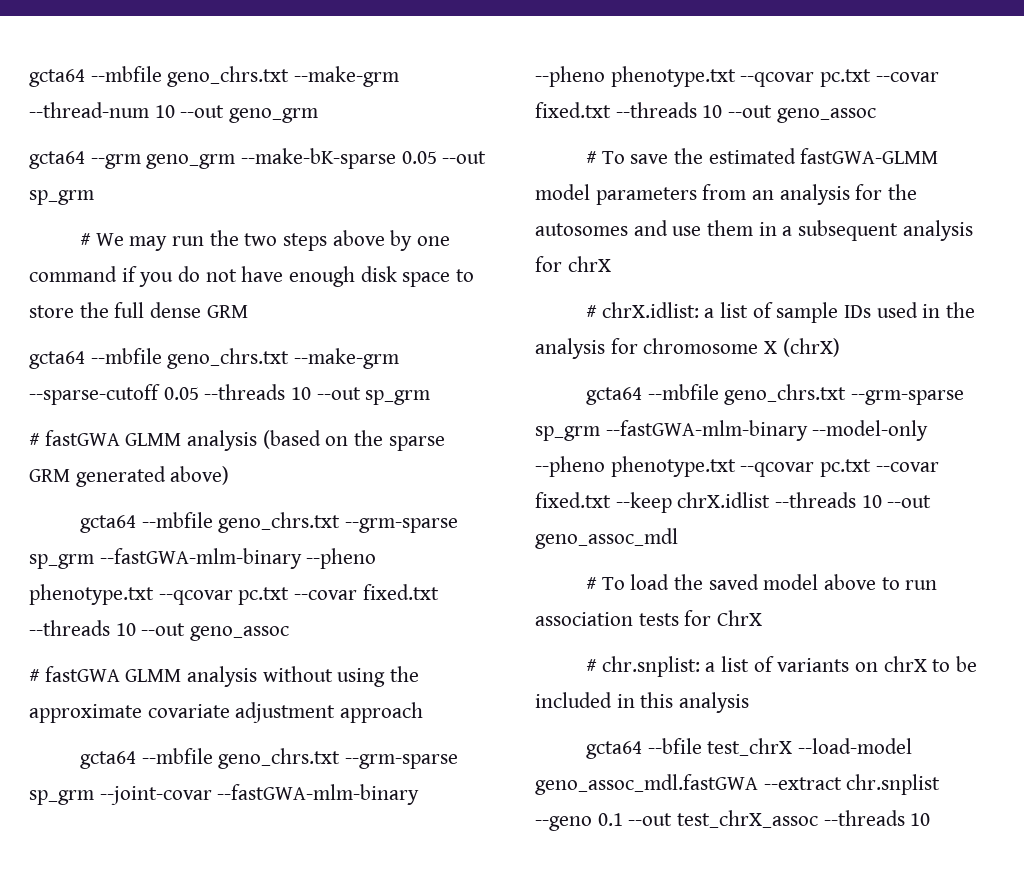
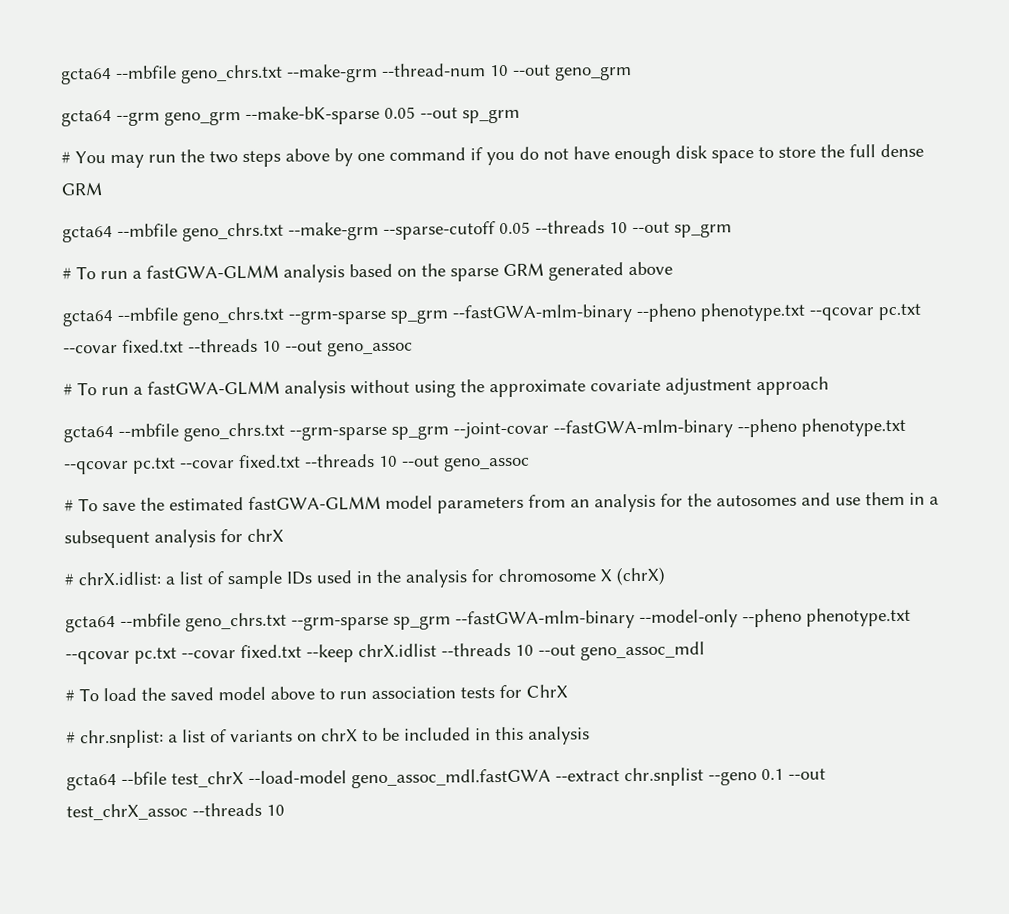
[95,233,124,246] We -> [75,151,106,164] You
[44,430,321,451] fastGWA GLMM analysis (based -> [76,263,393,283] To run a fastGWA-GLMM analysis based
[170,466,230,485] above) -> [628,261,673,276] above
[44,666,182,682] fastGWA GLMM -> [77,380,280,396] To run a fastGWA-GLMM

